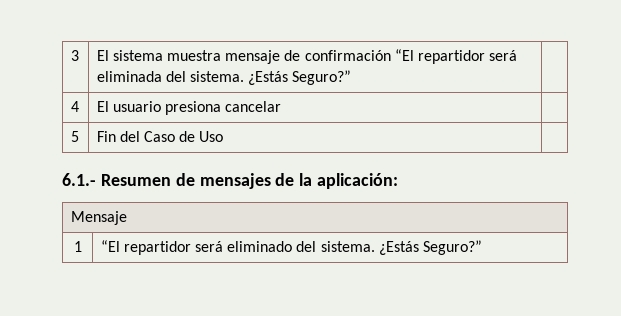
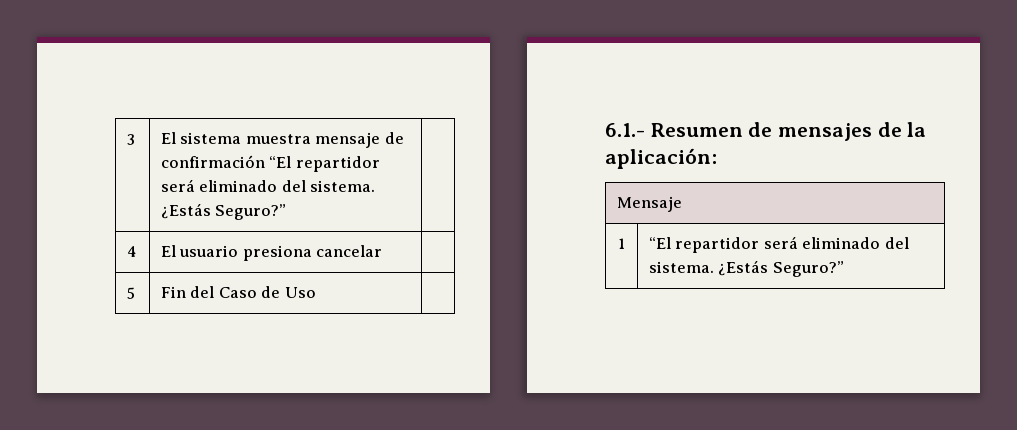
[96,71,162,82] eliminada -> [199,180,278,192] eliminado

